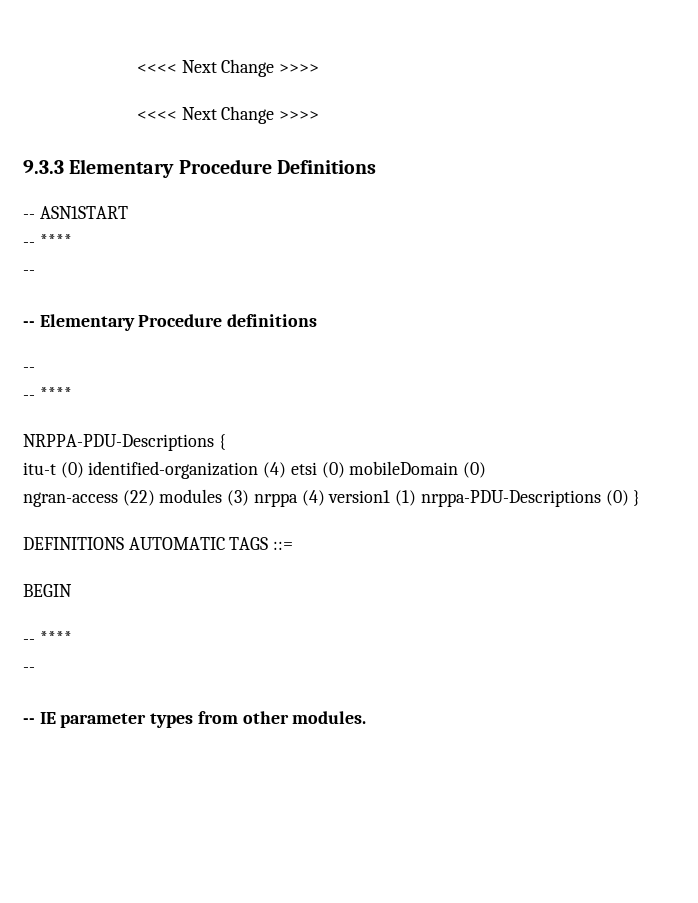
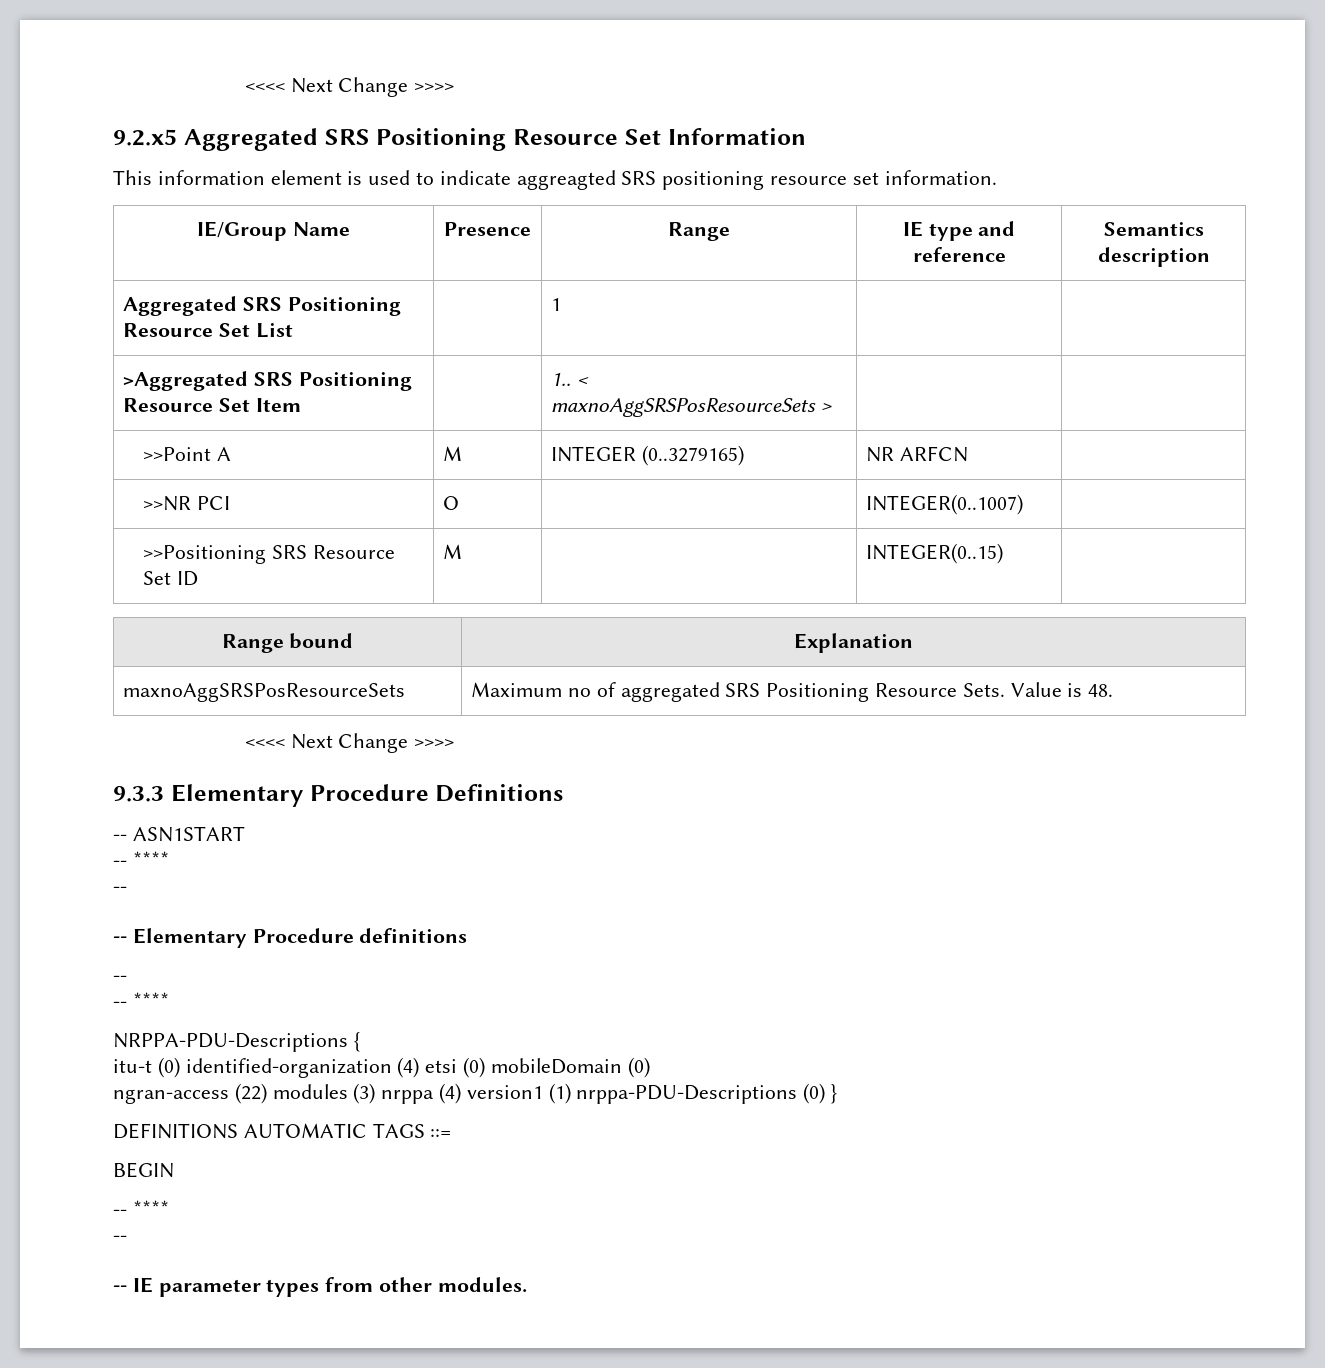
[136,59,319,77] <<<< Next Change >>>> -> [244,77,455,97] [113,128,806,151] [113,170,997,190] [197,221,350,241] [444,222,531,236] [668,222,730,241] [902,221,1016,241] [912,247,1006,262] [1103,222,1204,236] [1097,247,1210,267] [123,296,401,316] [123,323,293,338] [551,298,562,311] [123,371,412,391] [123,398,301,412] [551,372,589,386] [551,398,832,417] [142,447,231,461] [443,446,463,461] [551,445,744,466] [866,446,968,462] [142,496,230,511] [443,496,460,510] [866,494,1024,515] [142,545,395,564] [142,571,198,586] [443,544,463,559] [866,543,1004,564] [221,633,354,653] [794,633,913,653] [123,683,406,702] [471,682,1114,702] <<<< Next Change >>>> // 9.2.x5 Aggregated SRS Positioning Resource Set Information // This information element is used to indicate aggreagted SRS positioning resource set information. // IE/Group Name | Presence | Range | IE type and reference | Semantics description // Aggregated SRS Positioning Resource Set List | | 1 | | // >Aggregated SRS Positioning Resource Set Item | | 1.. < maxnoAggSRSPosResourceSets > | | // >>Point A | M | INTEGER (0..3279165) | NR ARFCN | // >>NR PCI | O | | INTEGER(0..1007) | // >>Positioning SRS Resource Set ID | M | | INTEGER(0..15) | // Range bound | Explanation // maxnoAggSRSPosResourceSets | Maximum no of aggregated SRS Positioning Resource Sets. Value is 48.

